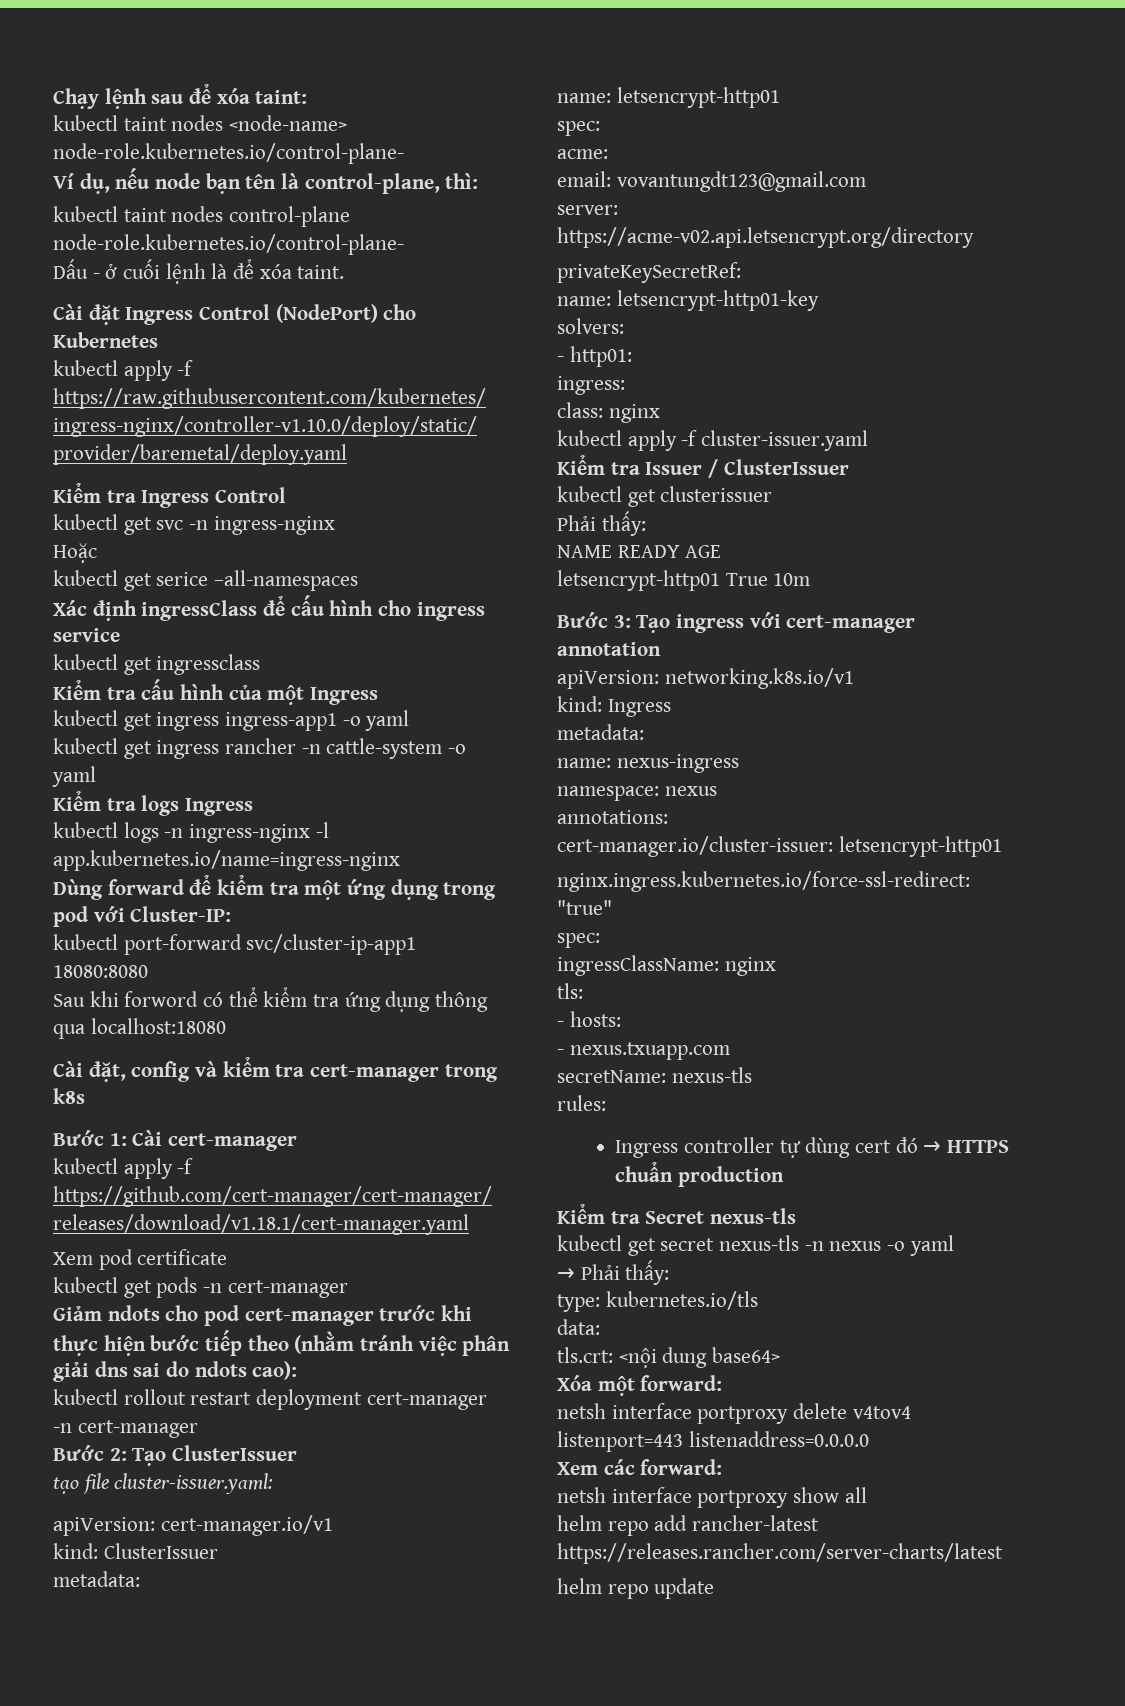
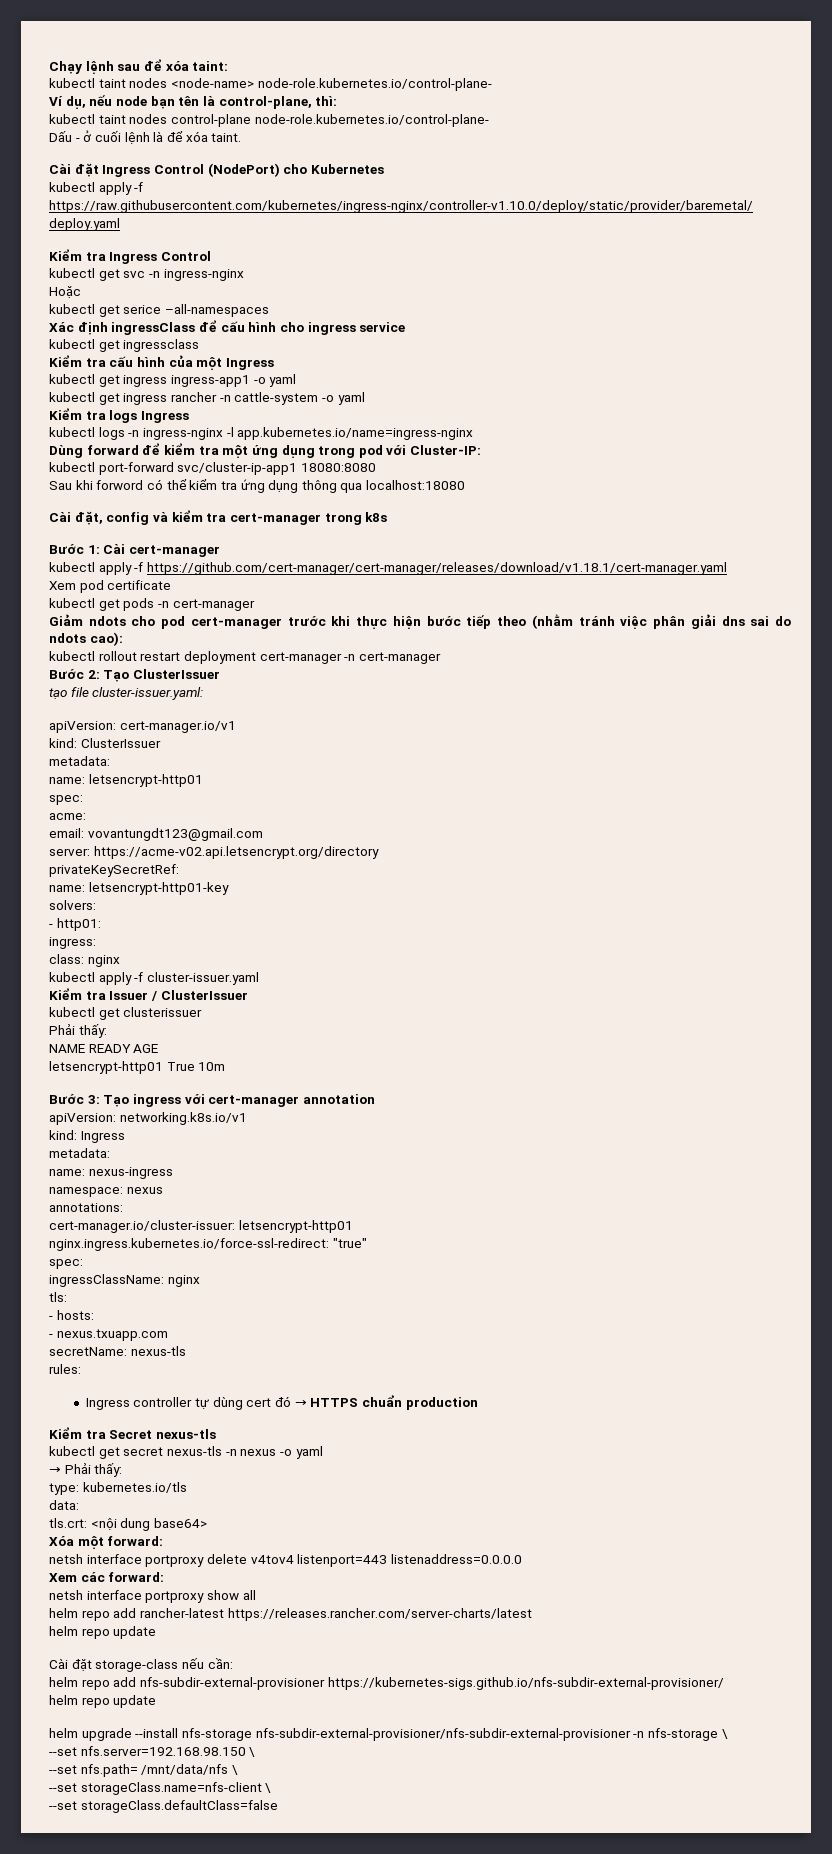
(715, 1588) none -> [49,1658,233,1672] [49,1677,724,1690] [49,1695,157,1708] [49,1728,728,1741] [49,1746,256,1757] [49,1764,238,1777] [49,1782,272,1795] [49,1800,278,1813] // Cài đặt storage-class nếu cần: // helm repo add nfs-subdir-external-provisioner https://kubernetes-sigs.github.io/nfs-subdir-external-provisioner/ // helm repo update // helm upgrade --install nfs-storage nfs-subdir-external-provisioner/nfs-subdir-external-provisioner -n nfs-storage \ // --set nfs.server=192.168.98.150 \ // --set nfs.path= /mnt/data/nfs \ // --set storageClass.name=nfs-client \ // --set storageClass.defaultClass=false

